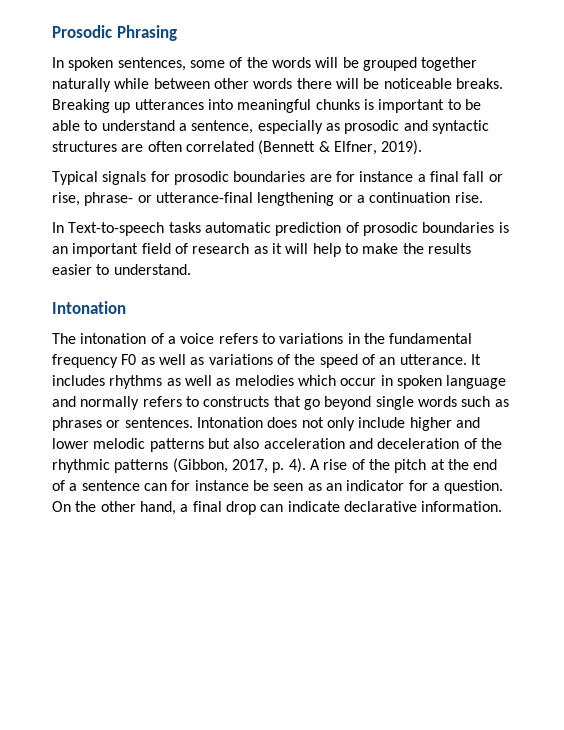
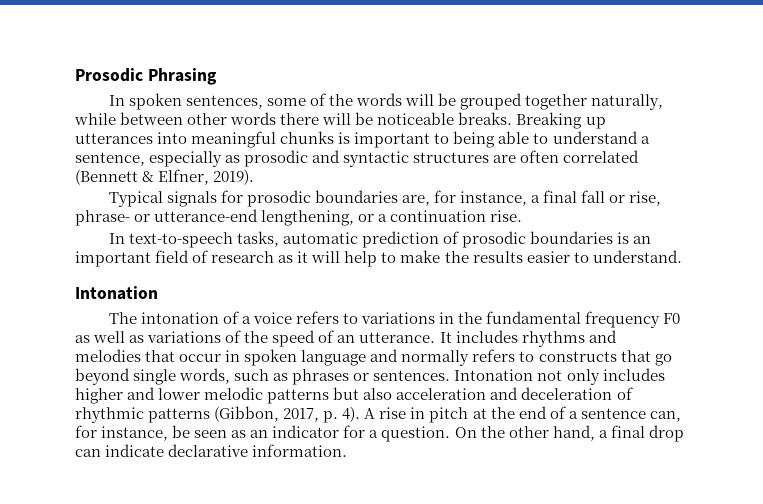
[52,78,111,92] naturally -> [591,94,664,110] naturally,
[464,99,481,110] be -> [453,131,496,148] being
[309,171,414,182] are for instance -> [401,190,527,206] are, for instance,
[155,192,335,206] utterance-final lengthening -> [154,209,355,226] utterance-end lengthening,
[68,222,201,236] Text-to-speech tasks -> [128,231,279,248] text-to-speech tasks,
[166,375,336,386] as well as melodies which -> [588,330,617,343] [75,349,176,362] and melodies that
[417,396,457,407] words -> [179,368,231,384] words,
[267,417,298,428] does -> (534, 375) none
[358,417,406,428] include -> [602,368,665,381] includes
[480,438,502,449] the -> (633, 393) none
[351,459,390,470] of the -> [410,407,426,419] in
[143,480,249,491] can for instance -> [649,411,681,422] [75,425,169,441] can, for instance,

